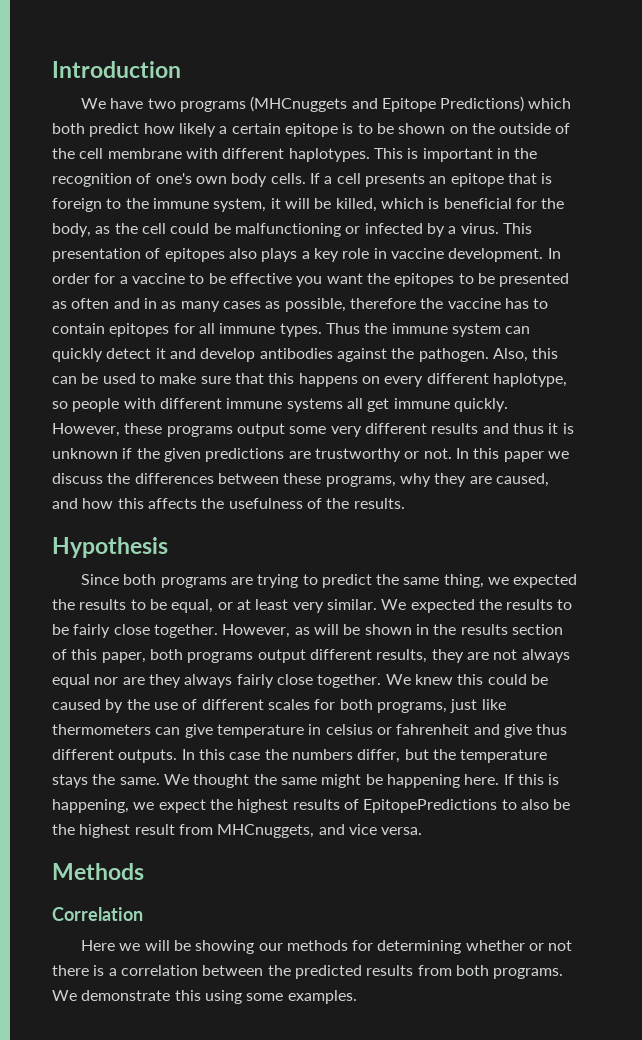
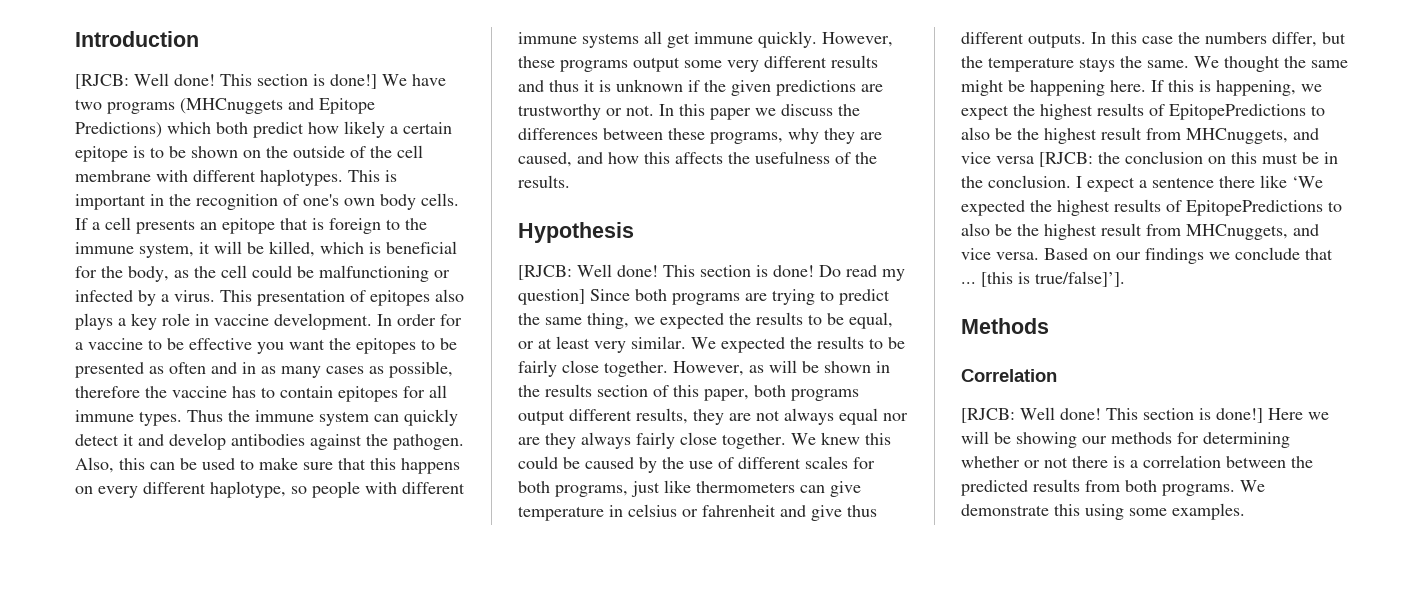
(181, 69) none -> [75,73,377,89] [RJCB: Well done! This section is done!]
(168, 547) none -> [518,264,905,281] [518,289,585,305] [RJCB: Well done! This section is done! Do read my question]
[381,827,423,835] [52,863,144,880] [52,907,143,921] versa. // Methods // Correlation // -> [996,151,1338,167] [961,175,1323,192] [961,199,1342,216] [961,223,1319,240] [961,247,1333,264] [961,271,1125,287] [961,318,1049,334] [961,369,1057,382] [961,407,1263,423] versa [RJCB: the conclusion on this must be in the conclusion. I expect a sentence there like ‘We expected the highest results of EpitopePredictions to also be the highest result from MHCnuggets, and vice versa. Based on our findings we conclude that ... [this is true/false]’]. // Methods // Correlation // [RJCB: Well done! This section is done!]

